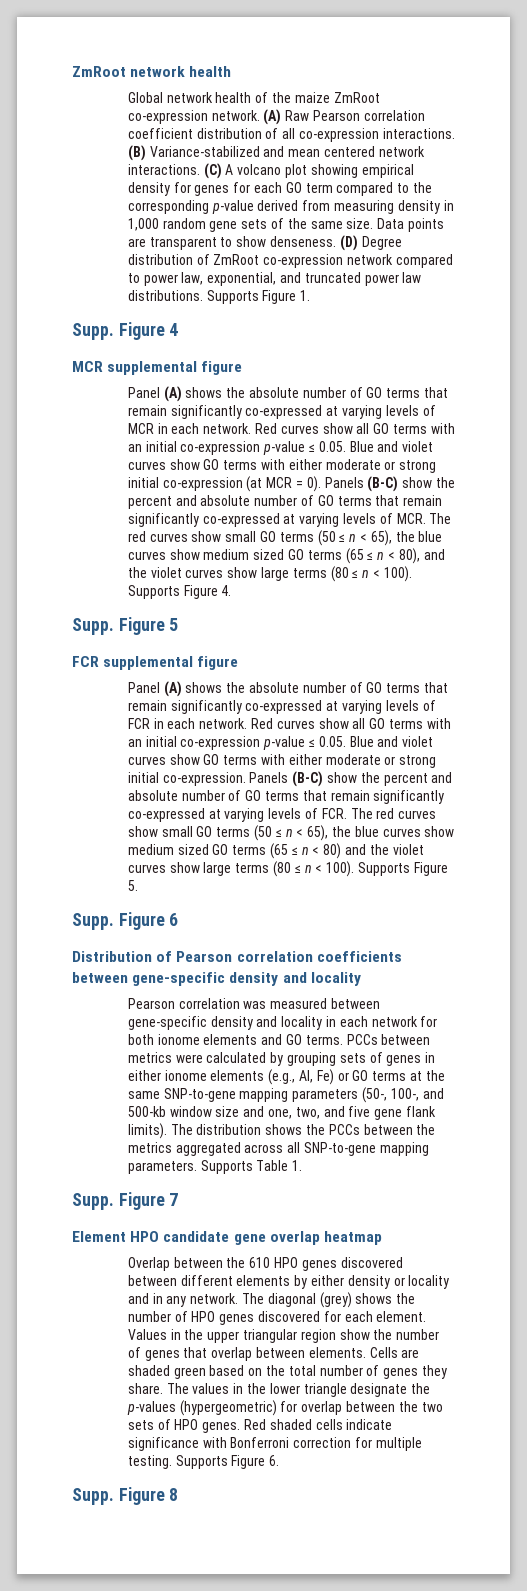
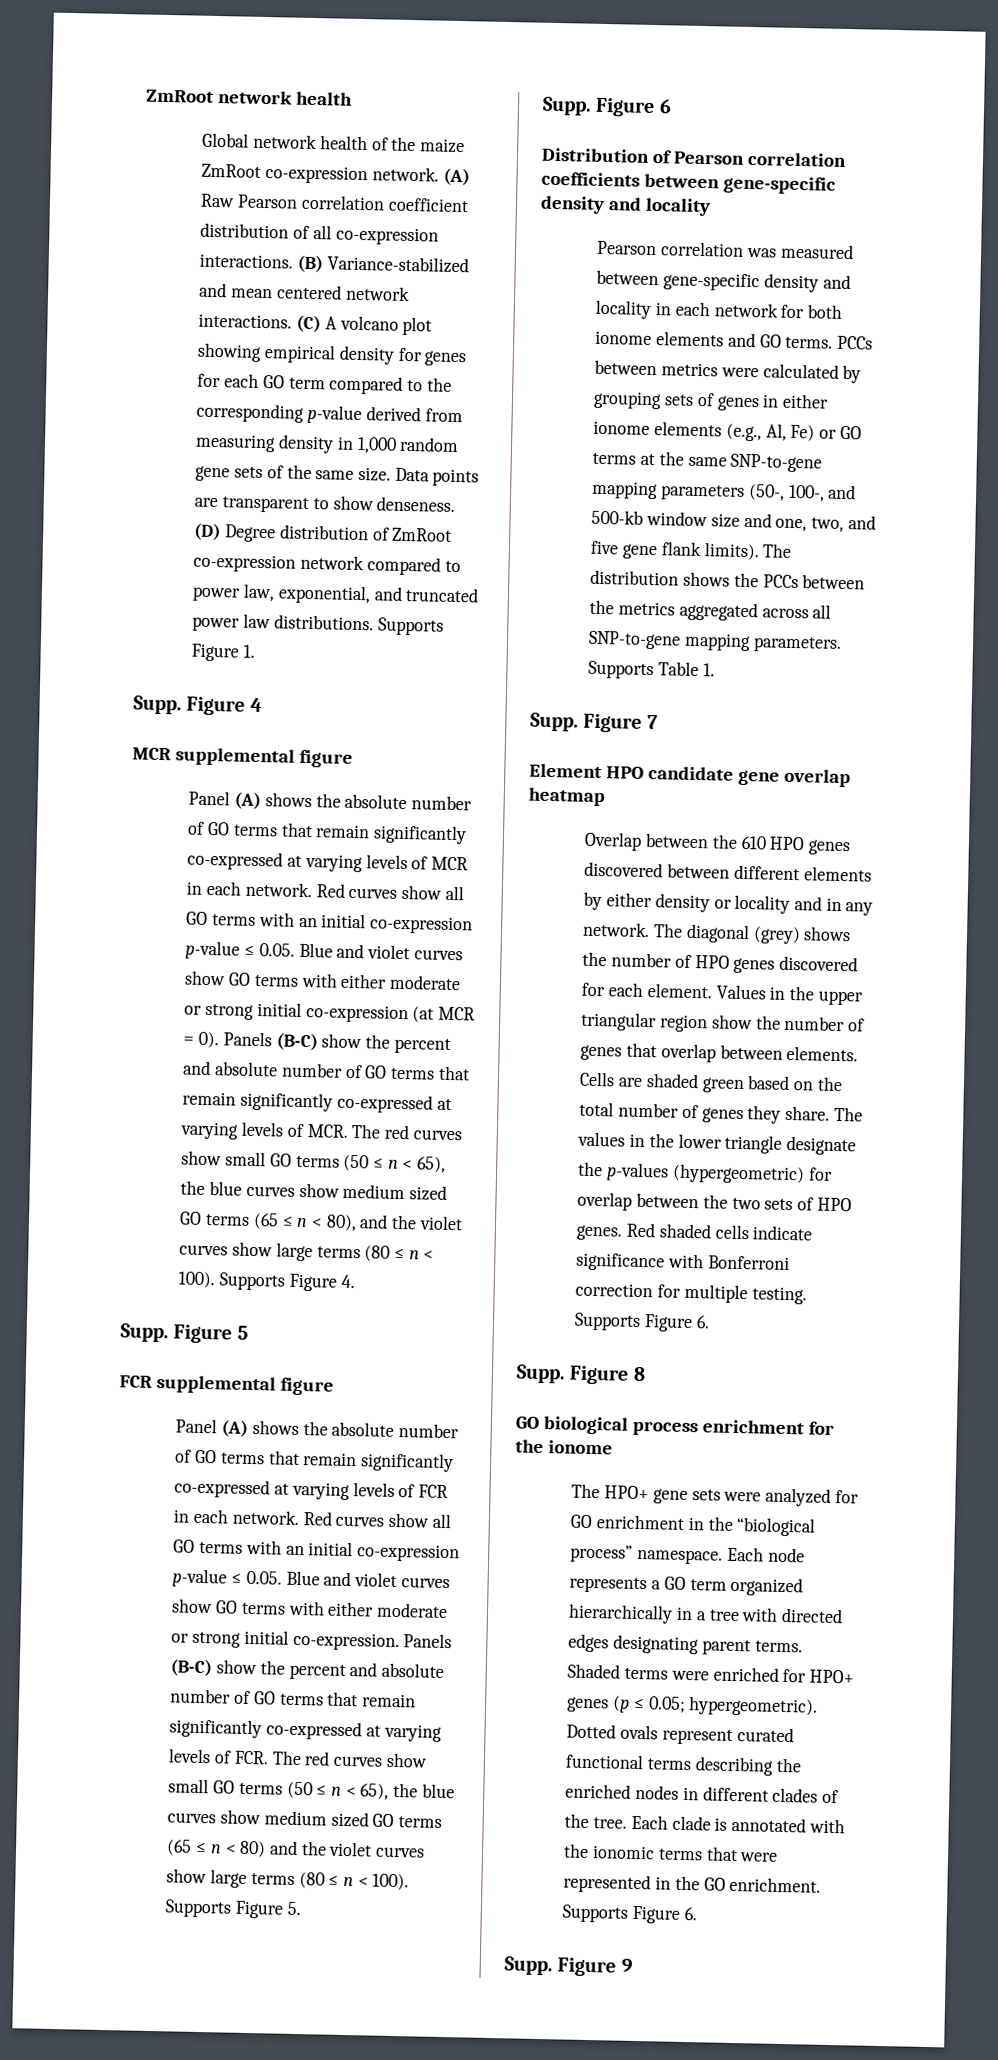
(179, 1494) none -> [515,1415,834,1437] [515,1439,613,1455] [571,1483,859,1507] [570,1514,817,1537] [570,1544,805,1565] [569,1576,804,1597] [568,1603,843,1624] [568,1633,803,1656] [567,1663,854,1684] [566,1695,819,1717] [566,1723,794,1745] [565,1753,802,1776] [565,1783,839,1804] [564,1813,845,1834] [563,1843,779,1862] [563,1873,822,1894] [562,1904,697,1924] [504,1956,633,1977] // GO biological process enrichment for the ionome // The HPO+ gene sets were analyzed for GO enrichment in the “biological process” namespace. Each node represents a GO term organized hierarchically in a tree with directed edges designating parent terms. Shaded terms were enriched for HPO+ genes (p ≤ 0.05; hypergeometric). Dotted ovals represent curated functional terms describing the enriched nodes in different clades of the tree. Each clade is annotated with the ionomic terms that were represented in the GO enrichment. Supports Figure 6. // Supp. Figure 9

